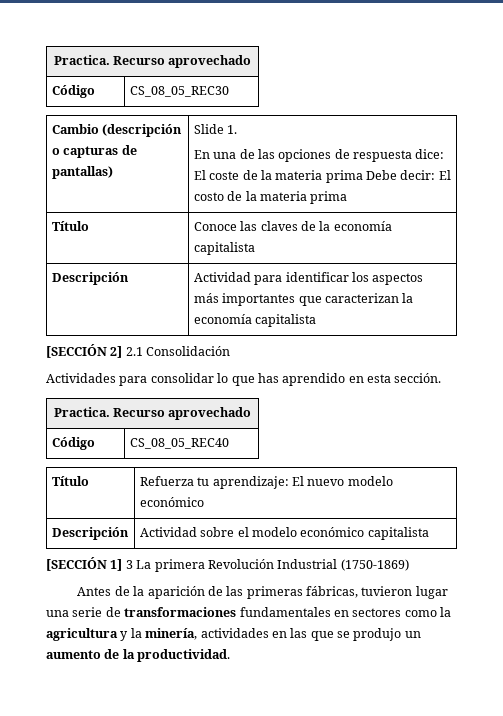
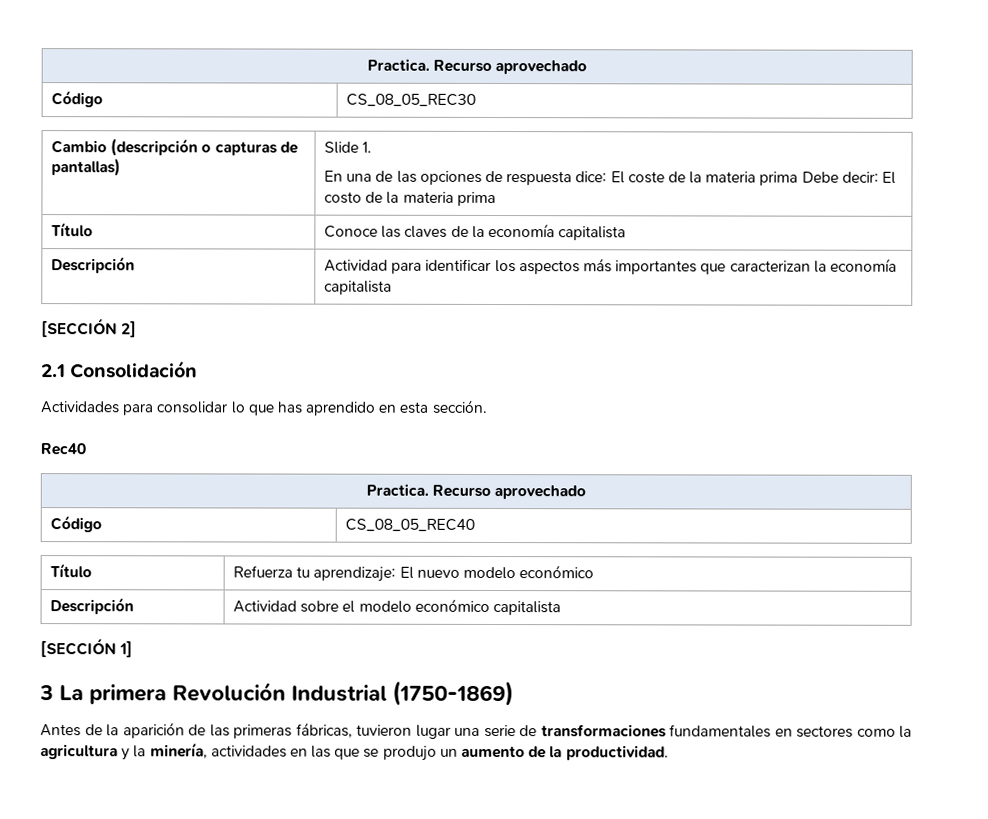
(123, 352) none -> (138, 329) //
(442, 378) none -> [40,443,86,456] // Rec40
(123, 565) none -> (134, 649) //

